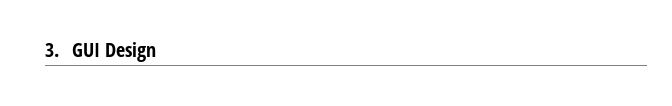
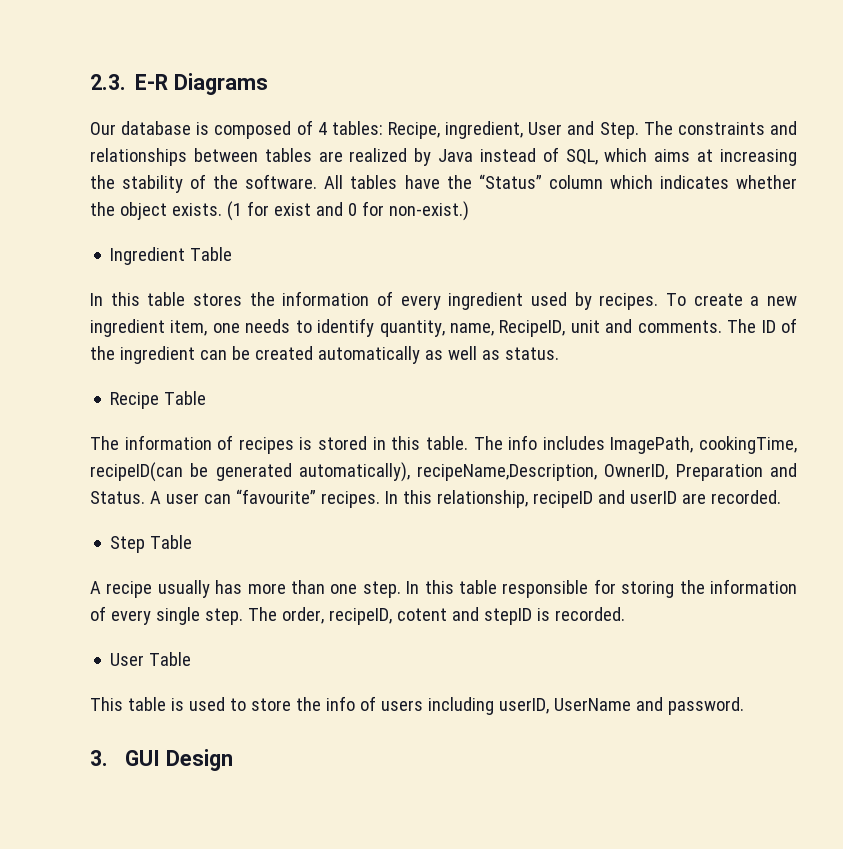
(45, 50) none -> [90,73,269,95] [90,120,797,139] [90,147,797,166] [90,174,797,193] [90,201,469,221] [110,247,233,265] [90,291,797,310] [90,318,798,337] [90,346,559,364] [110,391,207,409] [90,435,797,454] [90,462,798,482] [90,489,781,508] [110,535,193,553] [90,579,797,598] [90,606,625,625] [110,652,192,666] [90,696,744,715] 2.3. E-R Diagrams // Our database is composed of 4 tables: Recipe, ingredient, User and Step. The constraints and relationships between tables are realized by Java instead of SQL, which aims at increasing the stability of the software. All tables have the “Status” column which indicates whether the object exists. (1 for exist and 0 for non-exist.) // Ingredient Table // In this table stores the information of every ingredient used by recipes. To create a new ingredient item, one needs to identify quantity, name, RecipeID, unit and comments. The ID of the ingredient can be created automatically as well as status. // Recipe Table // The information of recipes is stored in this table. The info includes ImagePath, cookingTime, recipeID(can be generated automatically), recipeName,Description, OwnerID, Preparation and Status. A user can “favourite” recipes. In this relationship, recipeID and userID are recorded. // Step Table // A recipe usually has more than one step. In this table responsible for storing the information of every single step. The order, recipeID, cotent and stepID is recorded. // User Table // This table is used to store the info of users including userID, UserName and password. //

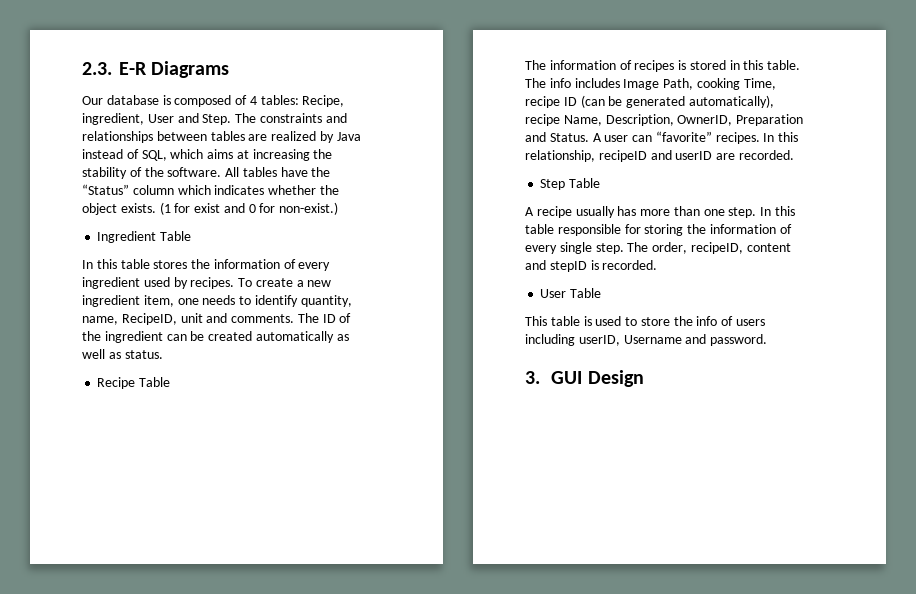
[610,436,797,454] [90,462,598,482] ImagePath, cookingTime, recipeID(can be generated automatically), recipeName,Description, -> [623,78,776,90] [525,95,774,108] [525,114,674,126] Image Path, cooking Time, recipe ID (can be generated automatically), recipe Name, Description,
[235,489,316,504] “favourite” -> [655,131,712,142] “favorite”
[396,608,447,621] cotent -> [746,243,791,252] content
[553,698,631,711] UserName -> [623,335,682,344] Username

